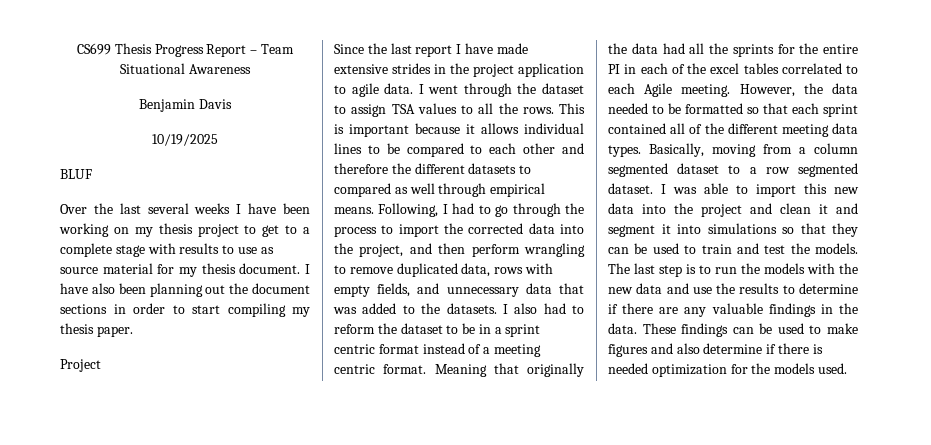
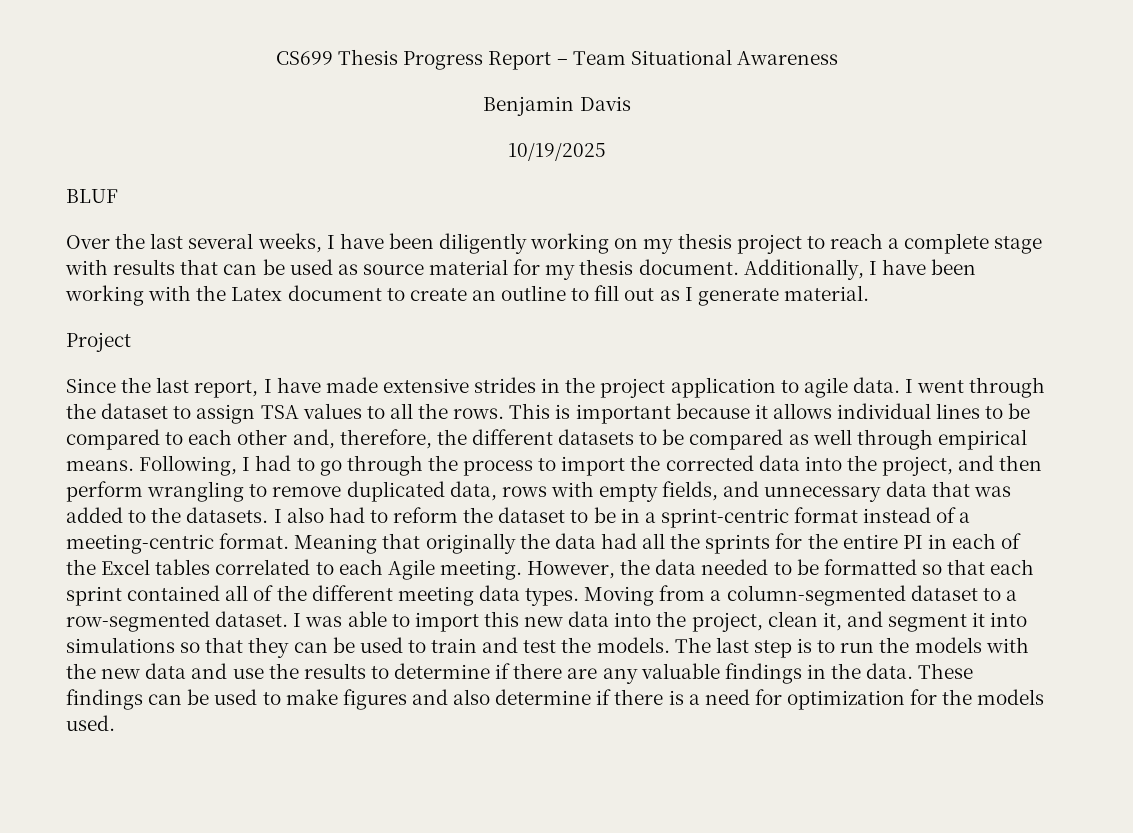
[194,203,310,214] weeks I have been -> [257,233,528,254] weeks, I have been diligently
[262,225,298,237] get to -> [829,233,883,249] reach
[222,245,257,254] to use -> [180,259,333,275] that can be used
[305,264,310,274] [60,283,310,297] [60,303,310,317] [60,323,133,337] I have also been planning out the document sections in order to start compiling my thesis paper. -> [743,259,977,280] [65,285,869,306] Additionally, I have been working with the Latex document to create an outline to fill out as I generate material.
[415,45,453,57] report -> [194,380,259,398] report,
[562,143,584,154] [334,163,388,174] and therefore -> [292,429,432,449] and, therefore,
(532, 169) none -> [662,429,685,445] be
[505,324,541,337] [334,344,375,354] sprint centric -> [660,508,789,528] sprint-centric
[493,344,541,357] [334,364,375,374] meeting centric -> [66,534,214,554] meeting-centric
[710,63,740,74] excel -> [101,559,151,575] Excel
[649,143,858,157] [608,163,668,177] Basically, moving from a column segmented -> [584,585,906,606] Moving from a column-segmented
[765,163,858,177] row segmented -> [66,611,210,632] row-segmented
[701,203,828,217] project and clean it -> [691,611,842,632] project, clean it,
[608,363,648,374] needed -> [688,689,782,705] a need for

